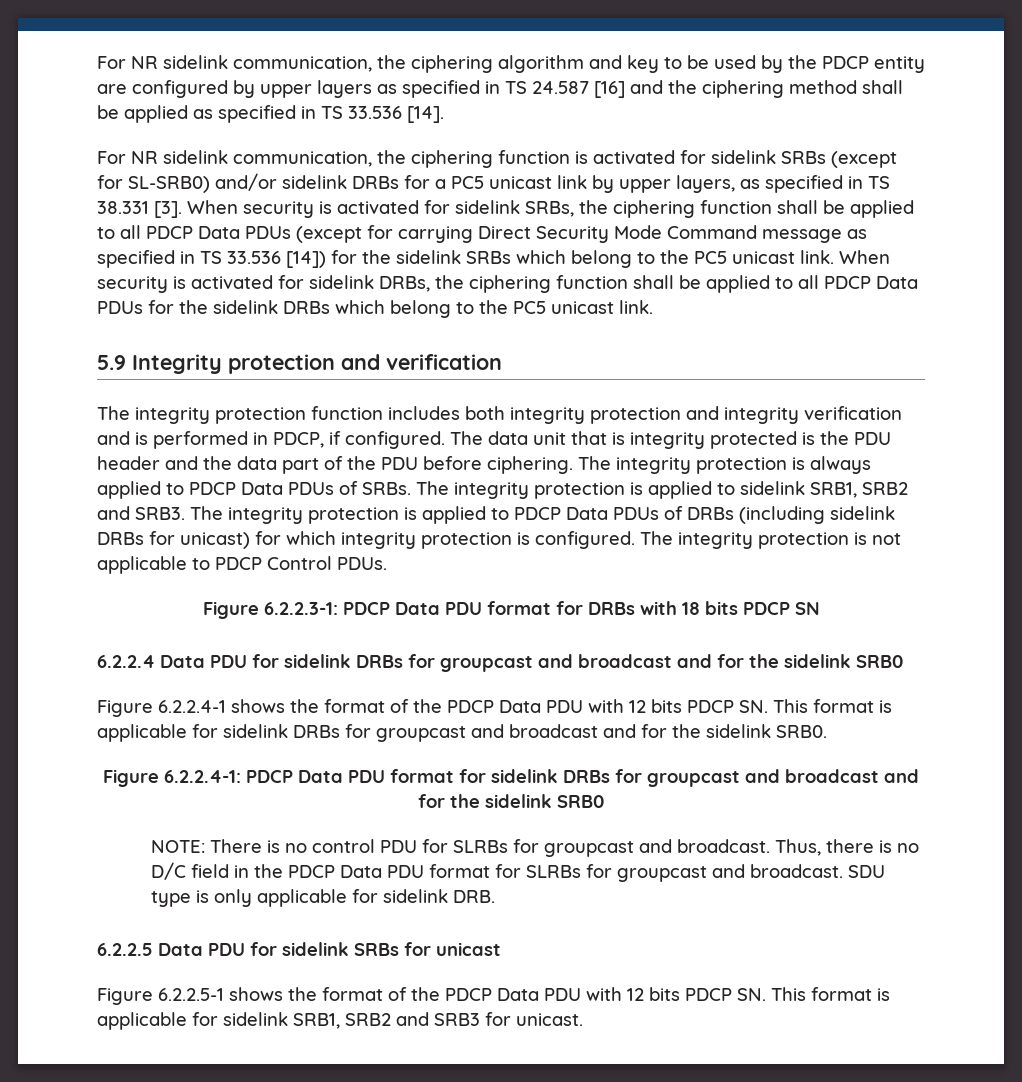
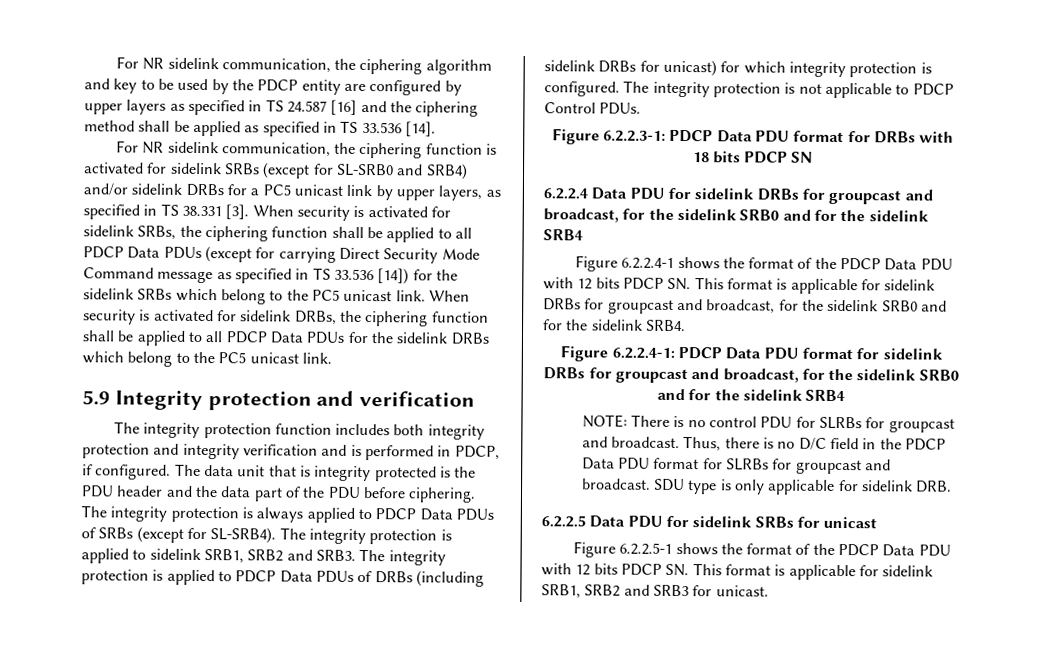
[128,176,210,193] SL-SRB0) -> [335,163,468,180] SL-SRB0 and SRB4)
[362,482,411,495] SRBs. -> [98,526,277,544] SRBs (except for SL-SRB4).
[578,654,903,668] broadcast and for the sidelink SRB0 -> [543,208,929,223] [543,229,583,241] broadcast, for the sidelink SRB0 and for the sidelink SRB4
[509,724,827,738] broadcast and for the sidelink SRB0. -> [706,299,947,314] [543,319,686,332] broadcast, for the sidelink SRB0 and for the sidelink SRB4.
[785,769,919,783] [418,794,604,808] broadcast and for the sidelink SRB0 -> [722,368,959,383] [656,388,846,402] broadcast, for the sidelink SRB0 and for the sidelink SRB4

